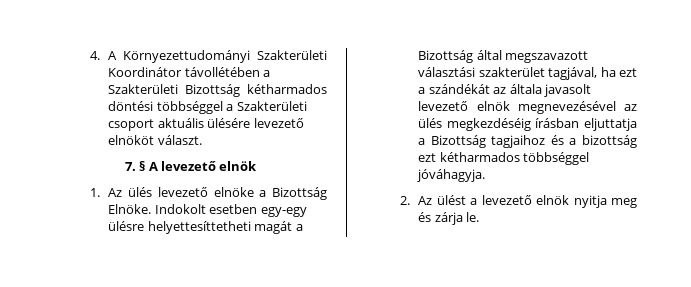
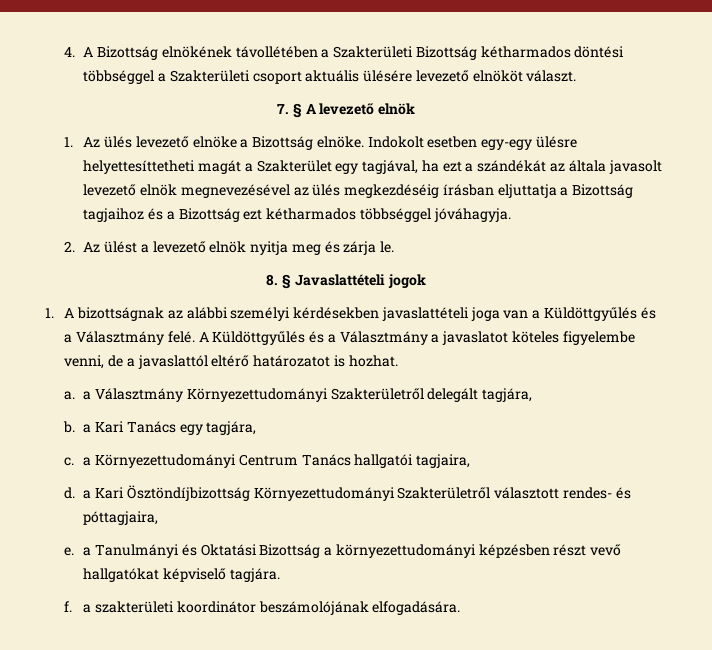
[123,50,327,63] [108,67,183,77] Környezettudományi Szakterületi Koordinátor -> [97,46,232,60] Bizottság elnökének
[108,204,152,214] Elnöke. -> [316,136,364,148] elnöke.
[418,50,589,63] [418,67,545,77] Bizottság által megszavazott választási szakterület -> [256,160,359,174] Szakterület egy
[582,135,637,148] bizottság -> [178,208,240,222] Bizottság
(480, 217) none -> [266,274,426,289] [45,307,656,321] [64,331,635,345] [64,355,398,369] [64,388,533,402] [63,421,257,435] [64,454,471,468] [64,485,631,501] [83,511,159,525] [64,544,622,558] [83,568,280,582] [64,601,461,615] // 8. § Javaslattételi jogok // 1. A bizottságnak az alábbi személyi kérdésekben javaslattételi joga van a Küldöttgyűlés és a Választmány felé. A Küldöttgyűlés és a Választmány a javaslatot köteles figyelembe venni, de a javaslattól eltérő határozatot is hozhat. // a. a Választmány Környezettudományi Szakterületről delegált tagjára, // b. a Kari Tanács egy tagjára, // c. a Környezettudományi Centrum Tanács hallgatói tagjaira, // d. a Kari Ösztöndíjbizottság Környezettudományi Szakterületről választott rendes- és póttagjaira, // e. a Tanulmányi és Oktatási Bizottság a környezettudományi képzésben részt vevő hallgatókat képviselő tagjára. // f. a szakterületi koordinátor beszámolójának elfogadására.

